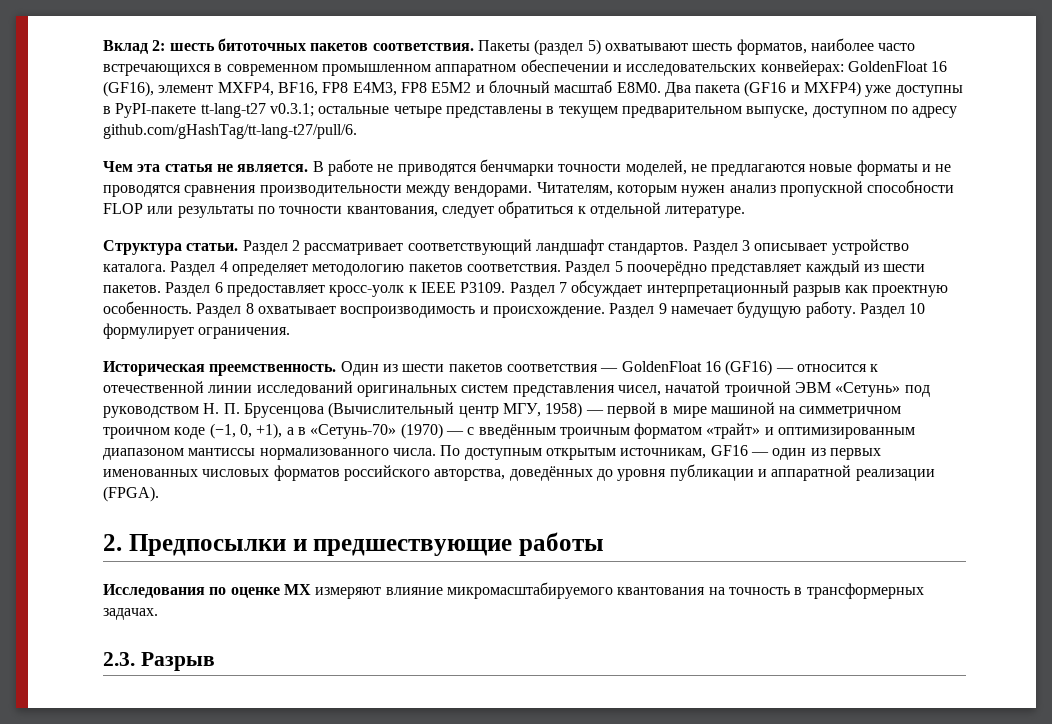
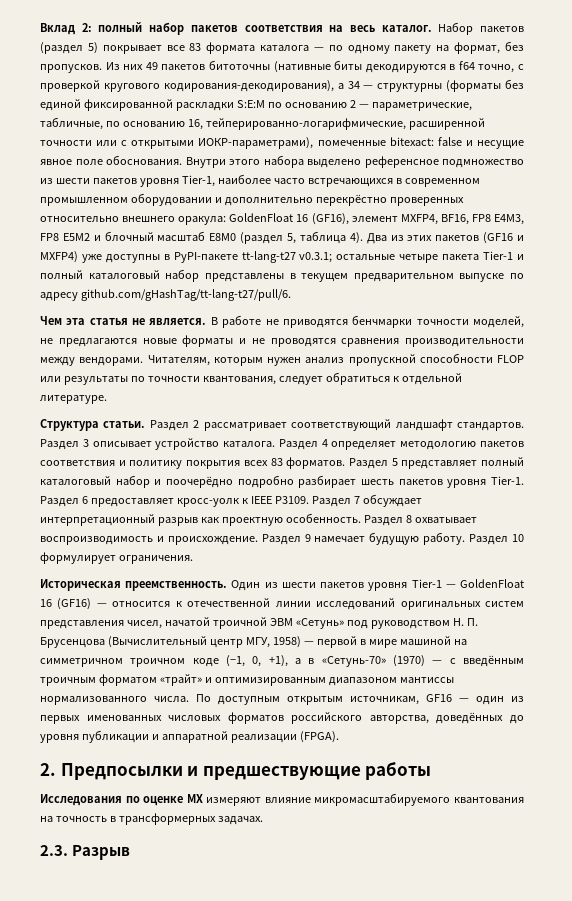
[169,38,807,55] шесть битоточных пакетов соответствия. Пакеты (раздел 5) охватывают шесть форматов, -> [98,22,524,35] [40,41,525,54] [40,60,524,73] [40,79,524,92] [40,99,472,111] [40,117,485,130] [40,137,524,149] [40,155,524,168] [40,175,215,187] полный набор пакетов соответствия на весь каталог. Набор пакетов (раздел 5) покрывает все 83 формата каталога — по одному пакету на формат, без пропусков. Из них 49 пакетов битоточны (нативные биты декодируются в f64 точно, с проверкой кругового кодирования-декодирования), а 34 — структурны (форматы без единой фиксированной раскладки S:E:M по основанию 2 — параметрические, табличные, по основанию 16, тейперированно-логарифмические, расширенной точности или с открытыми ИОКР-параметрами), помеченные bitexact: false и несущие явное поле обоснования. Внутри этого набора выделено референсное подмножество из шести пакетов уровня Tier-1,
[435,59,844,76] аппаратном обеспечении и исследовательских конвейерах: -> [130,193,464,206] [40,216,227,225] оборудовании и дополнительно перекрёстно проверенных относительно внешнего оракула:
[616,82,741,97] E8M0. Два пакета -> [209,231,480,244] E8M0 (раздел 5, таблица 4). Два из этих пакетов
(442, 112) none -> [442,251,525,260] [40,269,200,282] пакета Tier-1 и полный каталоговый набор
[746,106,887,118] выпуске, доступном -> [459,273,505,282] выпуске
[466,260,926,276] [103,285,161,293] соответствия. Раздел 5 поочерёдно представляет каждый из шести пакетов. -> [40,457,524,469] [40,475,524,488] соответствия и политику покрытия всех 83 форматов. Раздел 5 представляет полный каталоговый набор и поочерёдно подробно разбирает шесть пакетов уровня Tier-1.
[506,364,598,372] соответствия -> [368,579,442,591] уровня Tier-1

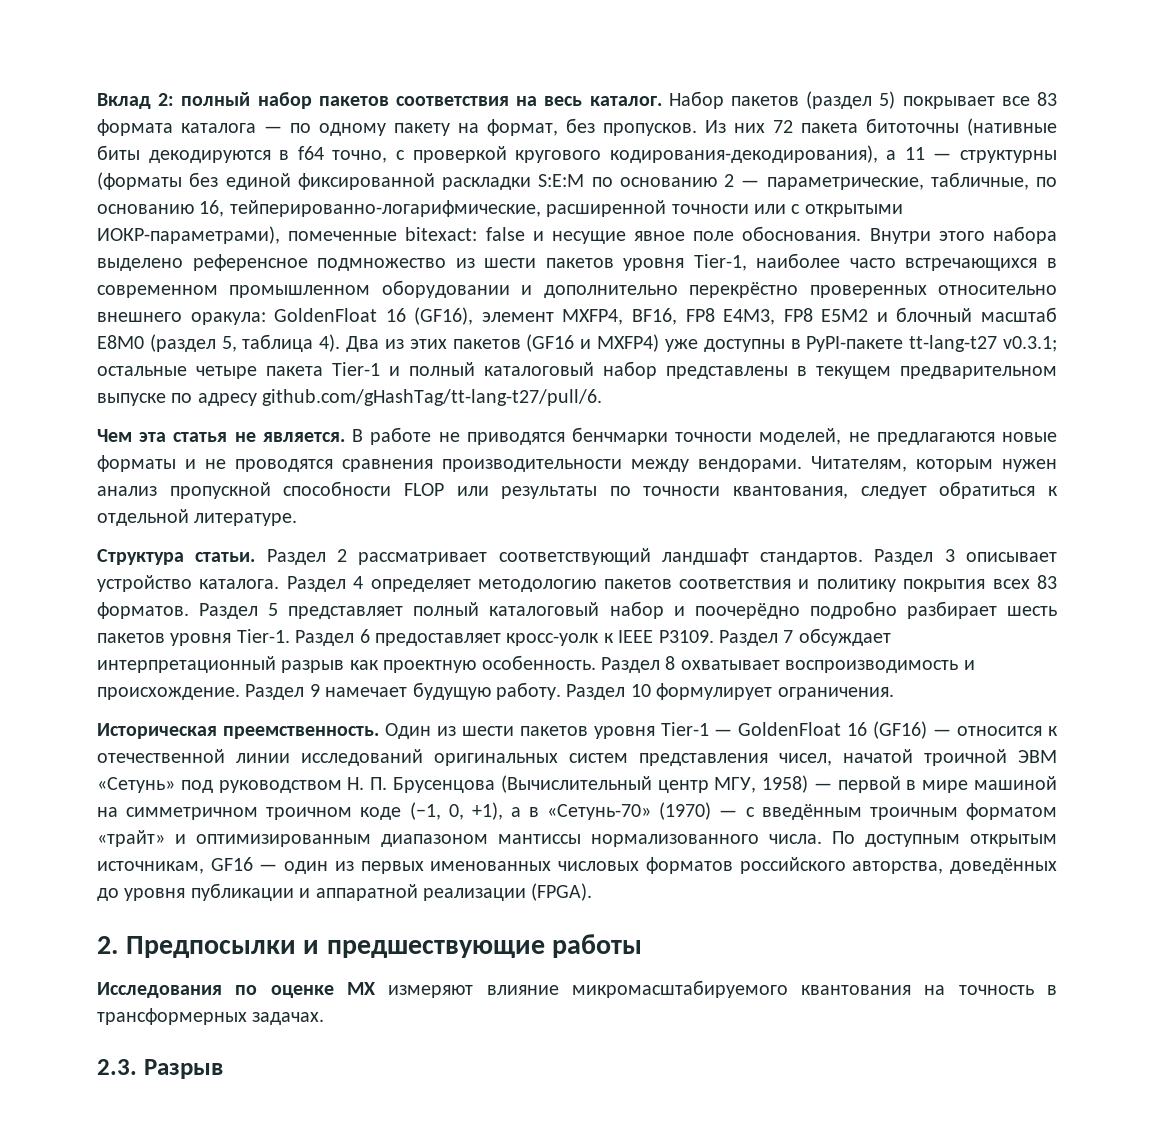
[145,62,206,70] 49 пакетов -> [773,120,858,133] 72 пакета
[347,81,360,89] 34 -> [904,147,925,160] 11

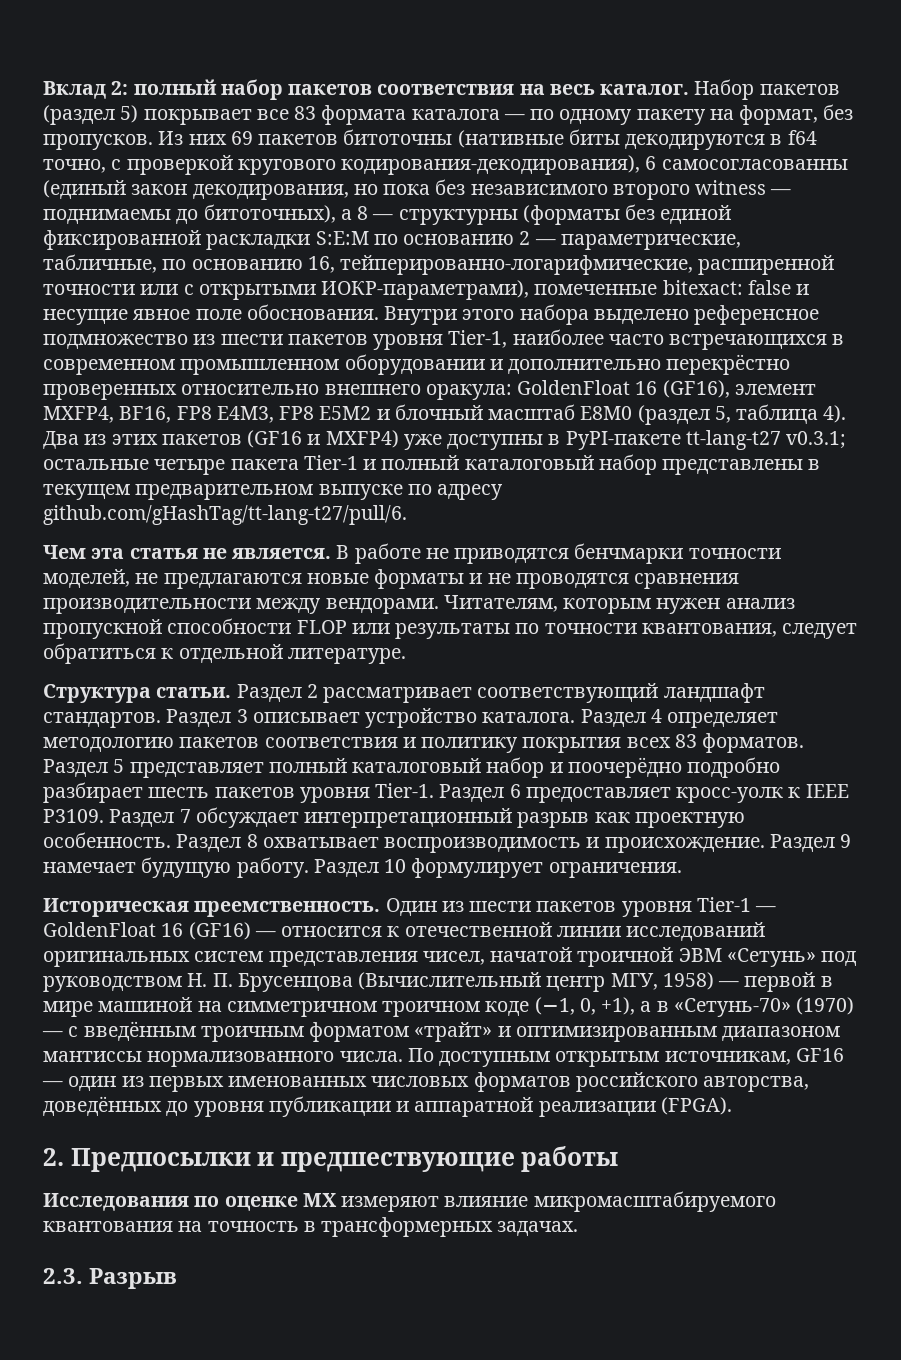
[773,120,858,133] 72 пакета -> [230,131,339,145] 69 пакетов
[886,147,925,160] а 11 -> [645,156,848,170] [43,179,792,200] [43,204,369,224] 6 самосогласованны (единый закон декодирования, но пока без независимого второго witness — поднимаемы до битоточных), а 8

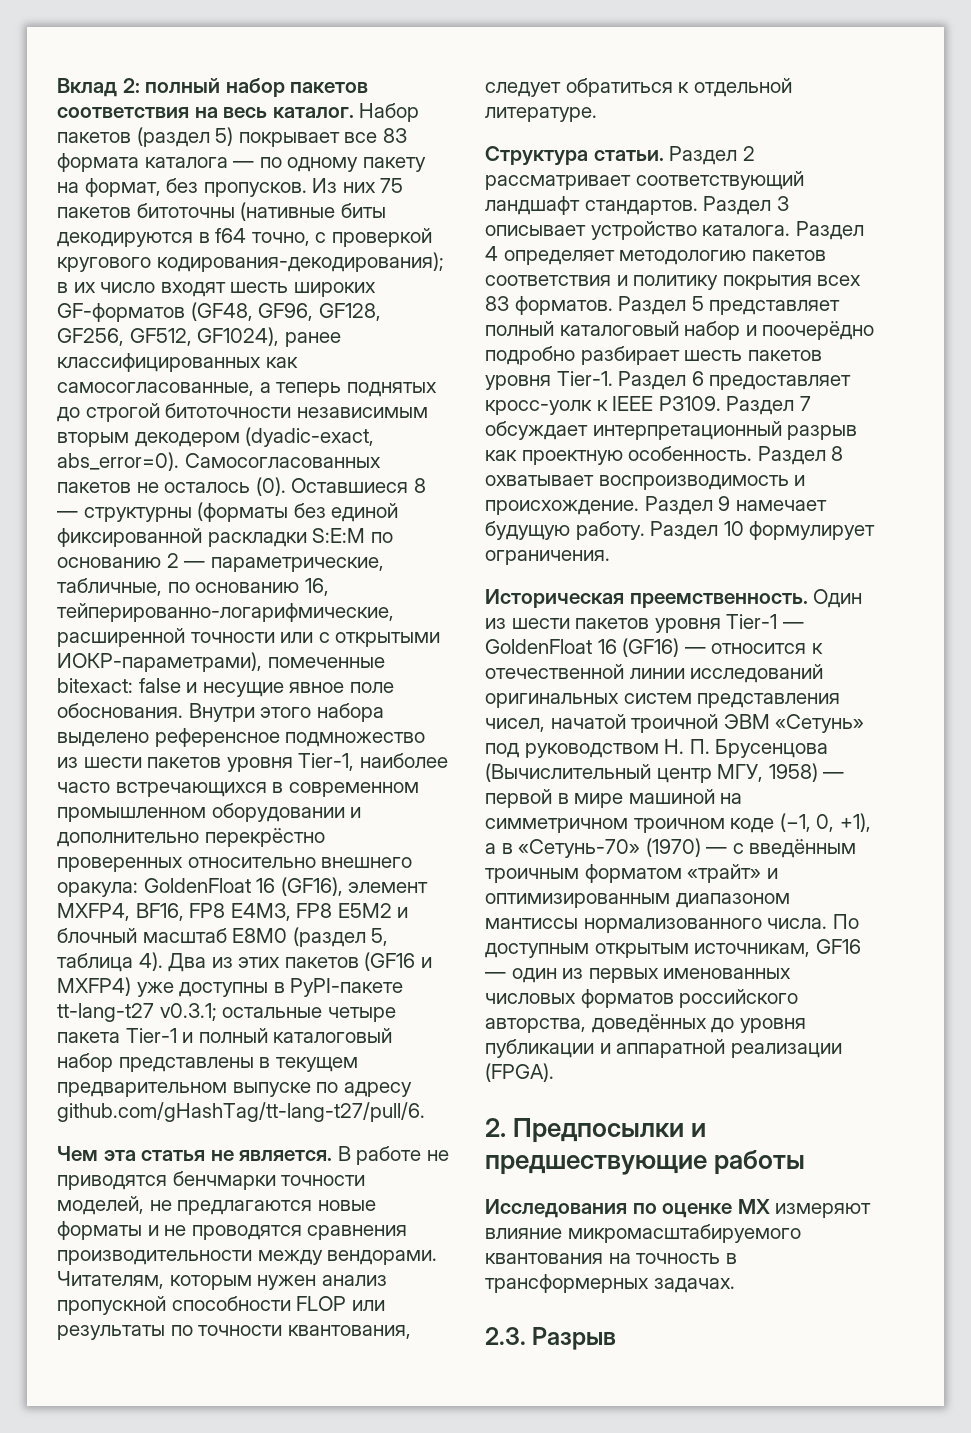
[230,131,253,145] 69 -> [380,178,404,193] 75
[341,155,848,175] [43,179,792,200] [43,204,352,224] кодирования-декодирования), 6 самосогласованны (единый закон декодирования, но пока без независимого второго witness — поднимаемы до битоточных), а -> [156,252,444,272] [57,282,376,297] [57,302,381,322] [57,327,341,347] [57,353,298,372] [57,382,437,397] [57,403,428,422] [57,427,375,447] [57,452,381,471] [57,477,409,496] кодирования-декодирования); в их число входят шесть широких GF-форматов (GF48, GF96, GF128, GF256, GF512, GF1024), ранее классифицированных как самосогласованные, а теперь поднятых до строгой битоточности независимым вторым декодером (dyadic-exact, abs_error=0). Самосогласованных пакетов не осталось (0). Оставшиеся

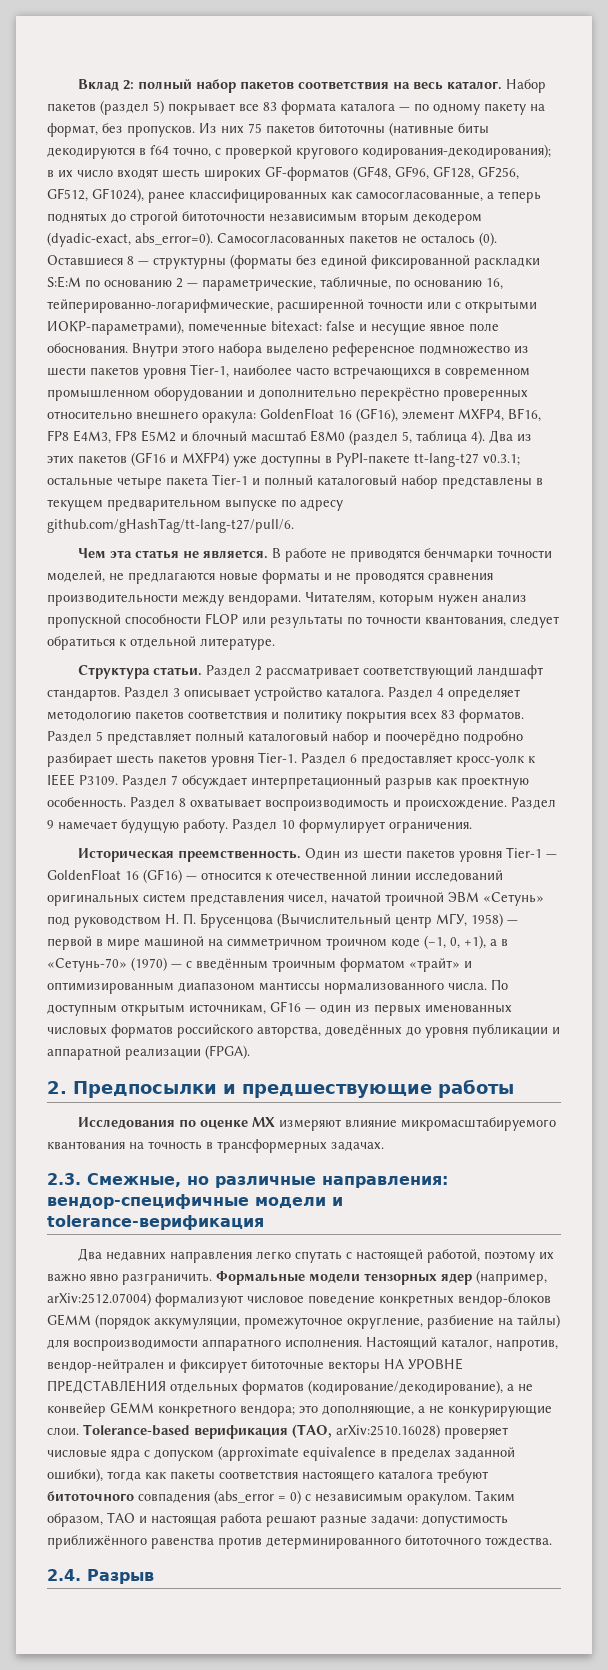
(526, 1336) none -> [87,1173,448,1188] [47,1194,343,1209] [47,1215,264,1230] [77,1248,554,1263] [47,1270,547,1285] [47,1292,551,1307] [47,1314,560,1329] [47,1337,558,1351] [47,1358,463,1373] [47,1380,533,1395] [47,1402,552,1417] [47,1424,508,1439] [47,1446,515,1461] [47,1468,488,1483] [47,1490,515,1505] [47,1512,508,1527] [47,1535,552,1549] [47,1569,81,1581] Смежные, но различные направления: вендор-специфичные модели и tolerance-верификация // Два недавних направления легко спутать с настоящей работой, поэтому их важно явно разграничить. Формальные модели тензорных ядер (например, arXiv:2512.07004) формализуют числовое поведение конкретных вендор-блоков GEMM (порядок аккумуляции, промежуточное округление, разбиение на тайлы) для воспроизводимости аппаратного исполнения. Настоящий каталог, напротив, вендор-нейтрален и фиксирует битоточные векторы НА УРОВНЕ ПРЕДСТАВЛЕНИЯ отдельных форматов (кодирование/декодирование), а не конвейер GEMM конкретного вендора; это дополняющие, а не конкурирующие слои. Tolerance-based верификация (TAO, arXiv:2510.16028) проверяет числовые ядра с допуском (approximate equivalence в пределах заданной ошибки), тогда как пакеты соответствия настоящего каталога требуют битоточного совпадения (abs_error = 0) с независимым оракулом. Таким образом, TAO и настоящая работа решают разные задачи: допустимость приближённого равенства против детерминированного битоточного тождества. // 2.4.

